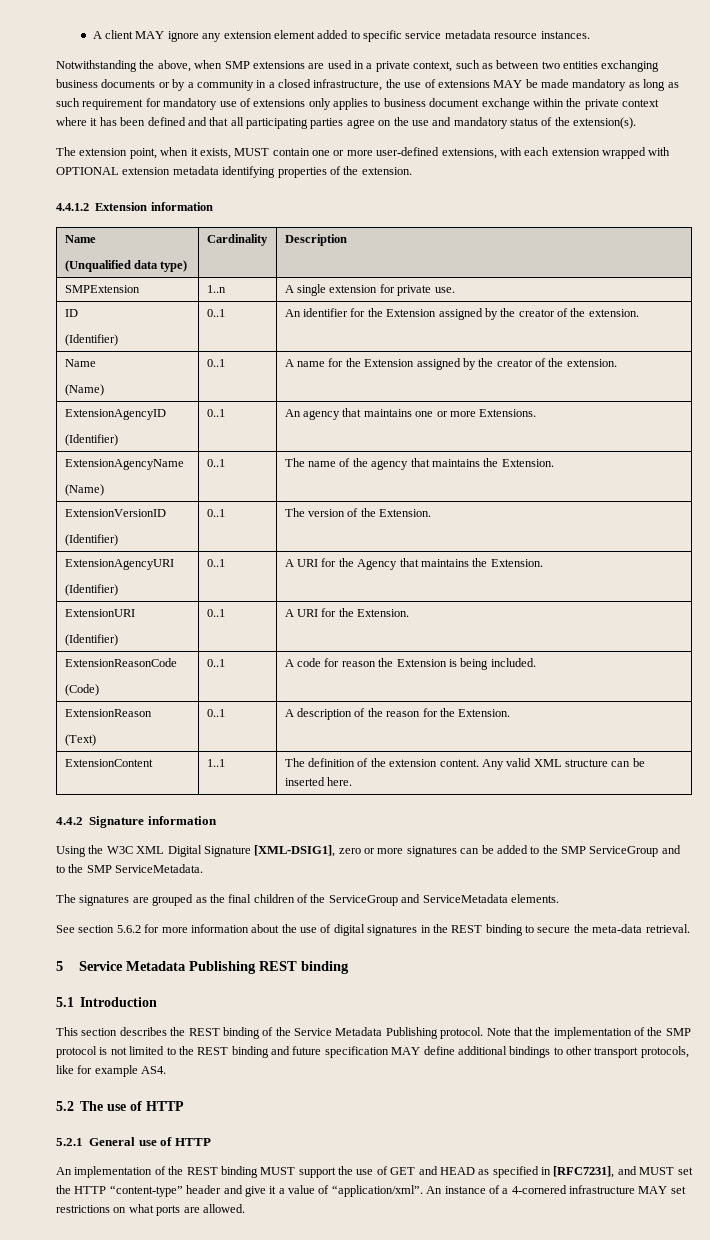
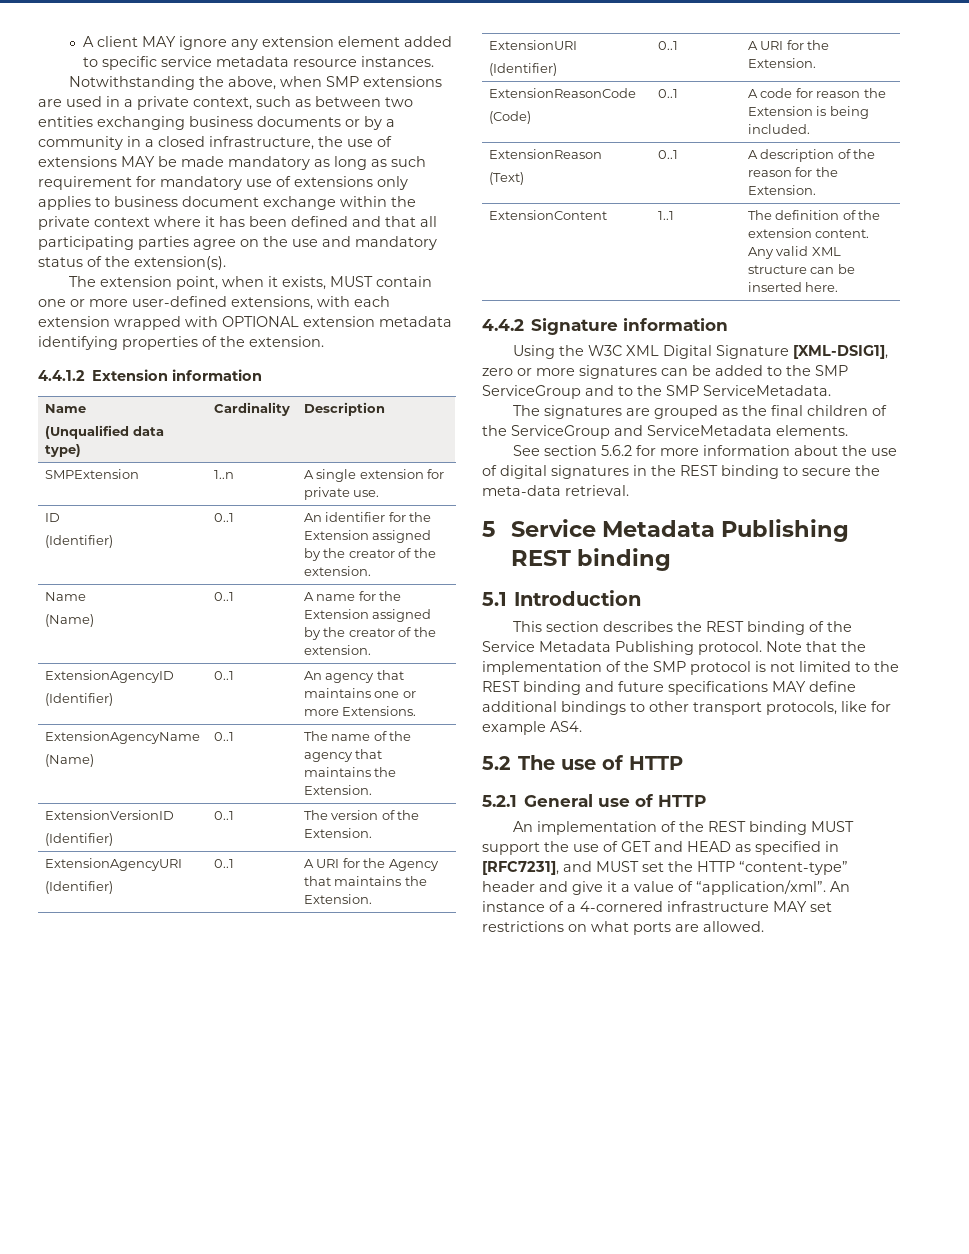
[324,1046,389,1058] specification -> [668,681,768,695] specifications

